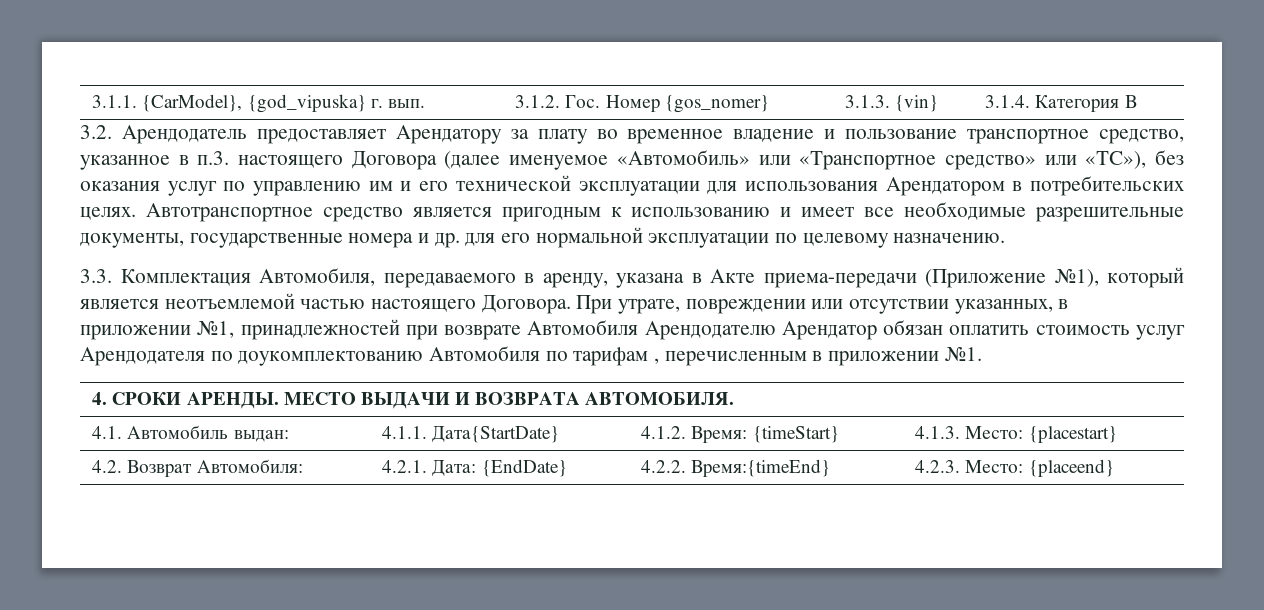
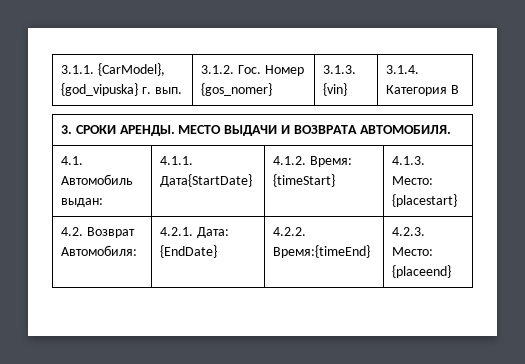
[80,125,1184,144] [80,150,1185,170] [80,175,1184,196] [80,202,1184,222] [80,227,1006,248] [80,267,1184,288] [80,293,1069,314] [80,319,1185,340] [80,346,982,366] [92,392,108,405] // 3.2. Арендодатель предоставляет Арендатору за плату во временное владение и пользование транспортное средство, указанное в п.3. настоящего Договора (далее именуемое «Автомобиль» или «Транспортное средство» или «ТС»), без оказания услуг по управлению им и его технической эксплуатации для использования Арендатором в потребительских целях. Автотранспортное средство является пригодным к использованию и имеет все необходимые разрешительные документы, государственные номера и др. для его нормальной эксплуатации по целевому назначению. // 3.3. Комплектация Автомобиля, передаваемого в аренду, указана в Акте приема-передачи (Приложение №1), который является неотъемлемой частью настоящего Договора. При утрате, повреждении или отсутствии указанных, в приложении №1, принадлежностей при возврате Автомобиля Арендодателю Арендатор обязан оплатить стоимость услуг Арендодателя по доукомплектованию Автомобиля по тарифам , перечисленным в приложении №1. // 4. -> [61,125,73,134] // 3.

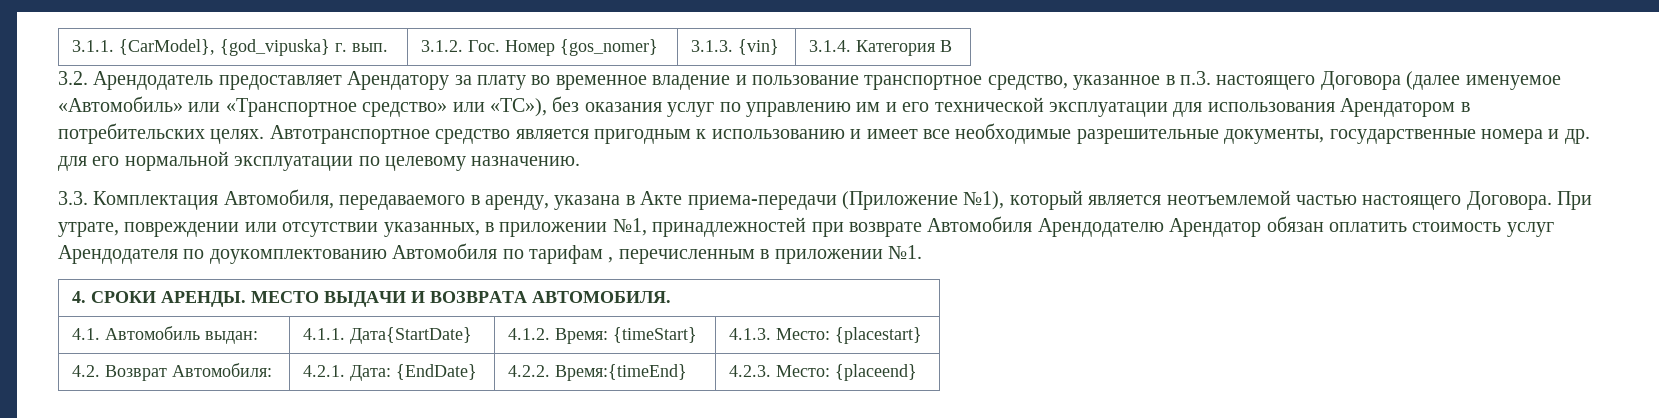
[61,125,73,134] // 3. -> [58,71,1561,90] [58,96,1470,117] [58,123,1590,144] [58,151,581,171] [58,189,1593,210] [58,216,1554,237] [58,243,922,264] [71,291,86,303] // 3.2. Арендодатель предоставляет Арендатору за плату во временное владение и пользование транспортное средство, указанное в п.3. настоящего Договора (далее именуемое «Автомобиль» или «Транспортное средство» или «ТС»), без оказания услуг по управлению им и его технической эксплуатации для использования Арендатором в потребительских целях. Автотранспортное средство является пригодным к использованию и имеет все необходимые разрешительные документы, государственные номера и др. для его нормальной эксплуатации по целевому назначению. // 3.3. Комплектация Автомобиля, передаваемого в аренду, указана в Акте приема-передачи (Приложение №1), который является неотъемлемой частью настоящего Договора. При утрате, повреждении или отсутствии указанных, в приложении №1, принадлежностей при возврате Автомобиля Арендодателю Арендатор обязан оплатить стоимость услуг Арендодателя по доукомплектованию Автомобиля по тарифам , перечисленным в приложении №1. // 4.

